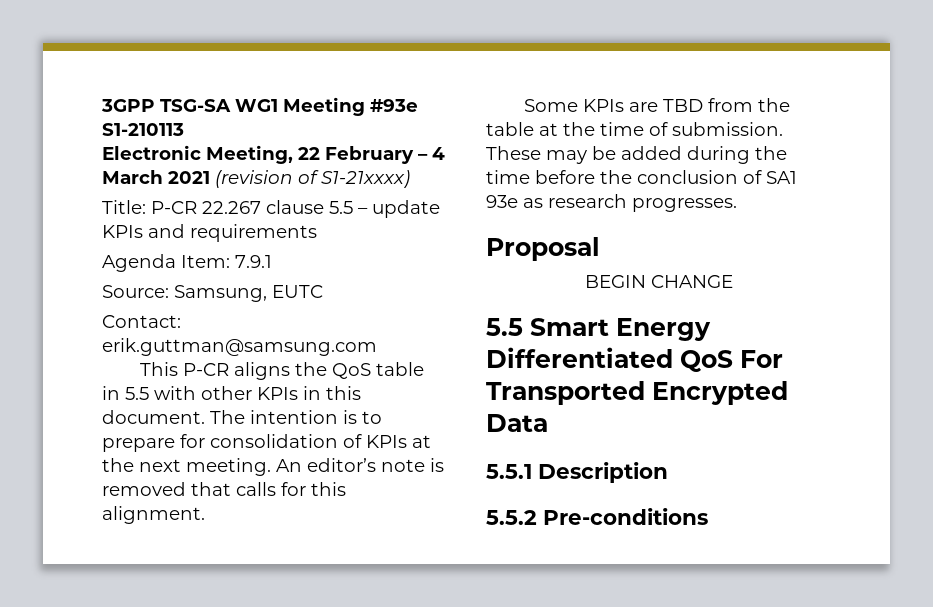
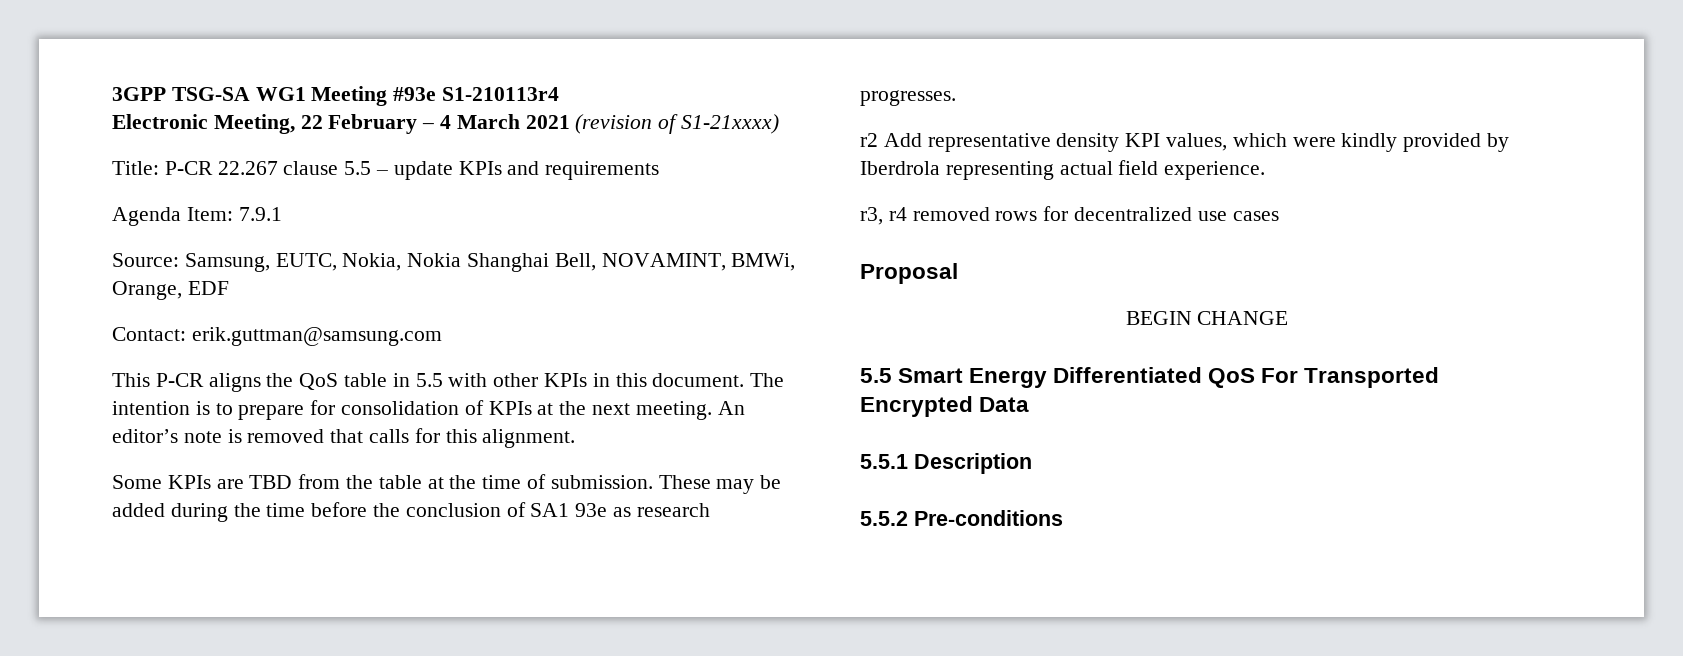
[102,123,184,136] S1-210113 -> [442,87,560,101] S1-210113r4
[272,285,323,298] EUTC -> [275,253,796,272] [112,281,229,300] EUTC, Nokia, Nokia Shanghai Bell, NOVAMINT, BMWi, Orange, EDF
(737, 205) none -> [860,133,1510,152] [860,160,1266,180] [860,206,1279,225] // r2 Add representative density KPI values, which were kindly provided by Iberdrola representing actual field experience. // r3, r4 removed rows for decentralized use cases

